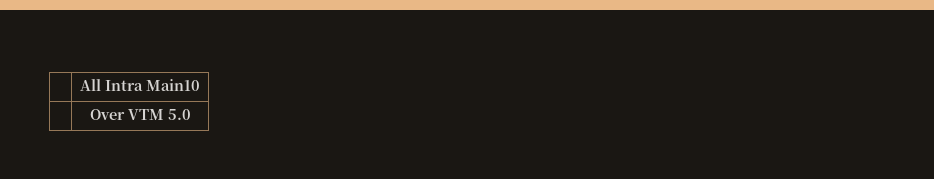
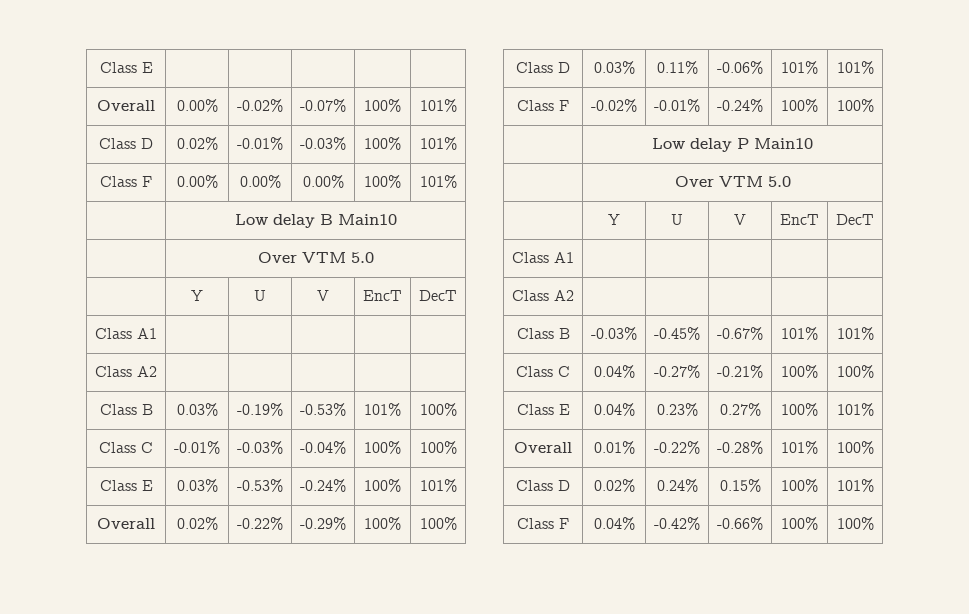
[80,79,200,91] [89,109,191,120] | All Intra Main10 // | Over VTM 5.0 -> [99,62,153,73] [97,100,155,111] [176,99,218,112] [237,99,283,112] [300,99,346,112] [364,99,401,112] [419,99,457,112] [99,138,153,149] [176,137,218,150] [237,137,283,150] [300,137,346,150] [364,137,401,150] [419,137,457,150] [100,176,152,187] [176,175,218,188] [239,175,281,188] [302,175,344,188] [364,175,401,188] [419,175,457,188] [234,214,397,228] [257,252,374,263] [191,290,203,301] [254,290,266,301] [317,290,329,301] [363,290,402,301] [419,290,457,301] [95,328,157,339] [95,366,157,377] [99,404,153,415] [176,403,218,416] [237,403,283,416] [300,403,346,416] [364,403,401,416] [419,403,457,416] [99,442,153,453] [174,441,220,454] [237,441,283,454] [300,441,346,454] [364,441,401,454] [419,441,457,454] [99,480,153,491] [176,479,218,492] [237,479,283,492] [300,479,346,492] [364,479,401,492] [419,479,457,492] [97,518,155,529] [176,517,218,530] [237,517,283,530] [300,517,346,530] [364,517,401,530] [419,517,457,530] [516,62,570,73] [593,61,635,74] [656,61,698,74] [717,61,763,74] [781,61,818,74] [836,61,874,74] [517,100,569,111] [591,99,637,112] [654,99,700,112] [717,99,763,112] [781,99,818,112] [836,99,874,112] [652,138,813,152] [674,176,791,187] [608,214,620,225] [671,214,683,225] [734,214,746,225] [780,214,819,225] [836,214,874,225] [512,252,574,263] [512,290,574,301] [516,328,570,339] [591,327,637,340] [654,327,700,340] [717,327,763,340] [781,327,818,340] [836,327,874,340] [516,366,570,377] [593,365,635,378] [654,365,700,378] [717,365,763,378] [781,365,818,378] [836,365,874,378] [516,404,570,415] [593,403,635,416] [656,403,698,416] [719,403,761,416] [781,403,818,416] [836,403,874,416] [514,442,572,453] [593,441,635,454] [654,441,700,454] [717,441,763,454] [781,441,818,454] [836,441,874,454] [516,480,570,491] [593,479,635,492] [656,479,698,492] [719,479,761,492] [781,479,818,492] [836,479,874,492] [517,518,569,529] [593,517,635,530] [654,517,700,530] [717,517,763,530] [781,517,818,530] [836,517,874,530] Class E | | | | | // Overall | 0.00% | -0.02% | -0.07% | 100% | 101% // Class D | 0.02% | -0.01% | -0.03% | 100% | 101% // Class F | 0.00% | 0.00% | 0.00% | 100% | 101% // | Low delay B Main10 // | Over VTM 5.0 // | Y | U | V | EncT | DecT // Class A1 | | | | | // Class A2 | | | | | // Class B | 0.03% | -0.19% | -0.53% | 101% | 100% // Class C | -0.01% | -0.03% | -0.04% | 100% | 100% // Class E | 0.03% | -0.53% | -0.24% | 100% | 101% // Overall | 0.02% | -0.22% | -0.29% | 100% | 100% // Class D | 0.03% | 0.11% | -0.06% | 101% | 101% // Class F | -0.02% | -0.01% | -0.24% | 100% | 100% // | Low delay P Main10 // | Over VTM 5.0 // | Y | U | V | EncT | DecT // Class A1 | | | | | // Class A2 | | | | | // Class B | -0.03% | -0.45% | -0.67% | 101% | 101% // Class C | 0.04% | -0.27% | -0.21% | 100% | 100% // Class E | 0.04% | 0.23% | 0.27% | 100% | 101% // Overall | 0.01% | -0.22% | -0.28% | 101% | 100% // Class D | 0.02% | 0.24% | 0.15% | 100% | 101% // Class F | 0.04% | -0.42% | -0.66% | 100% | 100%

